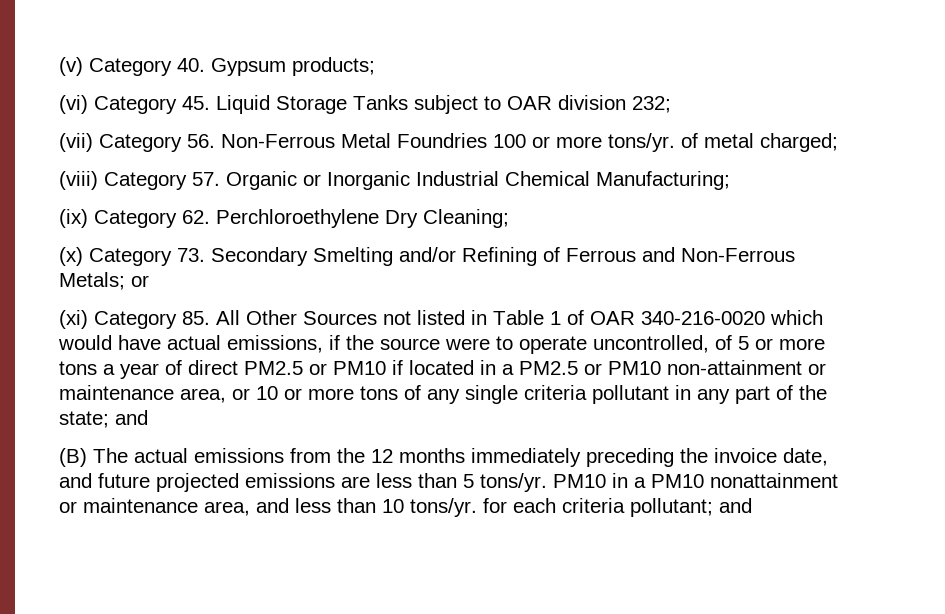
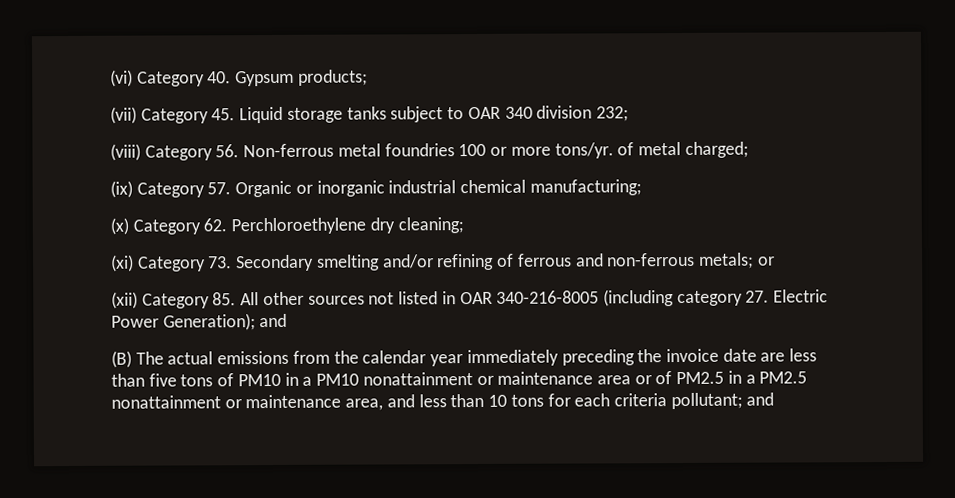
[59,57,83,76] (v) -> [110,69,133,87] (vi)
[59,95,88,114] (vi) -> [110,106,137,124] (vii)
[276,95,408,114] Storage Tanks -> [286,106,387,123] storage tanks
(552, 103) none -> [504,106,533,119] 340
[59,133,93,152] (vii) -> [110,143,141,161] (viii)
[221,133,487,148] Non-Ferrous Metal Foundries -> [243,143,455,158] Non-ferrous metal foundries
[59,171,98,190] (viii) -> [110,180,133,198] (ix)
[327,171,730,190] [59,209,509,228] [59,247,795,266] [59,272,125,290] Inorganic Industrial Chemical Manufacturing; // (ix) Category 62. Perchloroethylene Dry Cleaning; // (x) Category 73. Secondary Smelting and/or Refining of Ferrous and Non-Ferrous Metals; -> [316,179,642,197] [110,217,464,235] [111,252,754,272] inorganic industrial chemical manufacturing; // (x) Category 62. Perchloroethylene dry cleaning; // (xi) Category 73. Secondary smelting and/or refining of ferrous and non-ferrous metals;
[59,310,88,329] (xi) -> [111,291,138,309] (xii)
[246,310,377,325] Other Sources -> [262,291,365,306] other sources
[493,310,823,325] [58,335,825,354] [59,360,826,379] [59,385,827,404] [59,411,109,428] Table 1 of OAR 340-216-0020 which would have actual emissions, if the source were to operate uncontrolled, of 5 or more tons a year of direct PM2.5 or PM10 if located in a PM2.5 or PM10 non-attainment or maintenance area, or 10 or more tons of any single criteria pollutant in any part of the state; -> [459,289,829,307] [111,313,256,331] OAR 340-216-8005 (including category 27. Electric Power Generation);
[371,448,465,463] 12 months -> [362,350,464,367] calendar year
[783,448,828,466] [59,473,547,492] date, and future projected emissions are less than 5 tons/yr. -> [722,348,818,362] [111,373,235,387] date are less than five tons of
(198, 505) none -> [596,370,808,385] [111,394,342,409] area or of PM2.5 in a PM2.5 nonattainment or maintenance
[410,498,477,517] tons/yr. -> [510,394,544,407] tons

